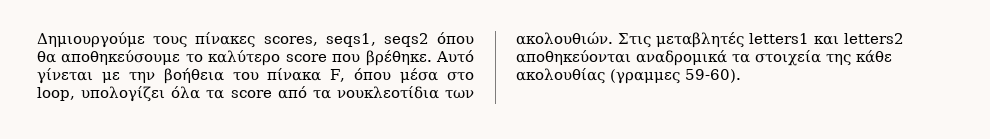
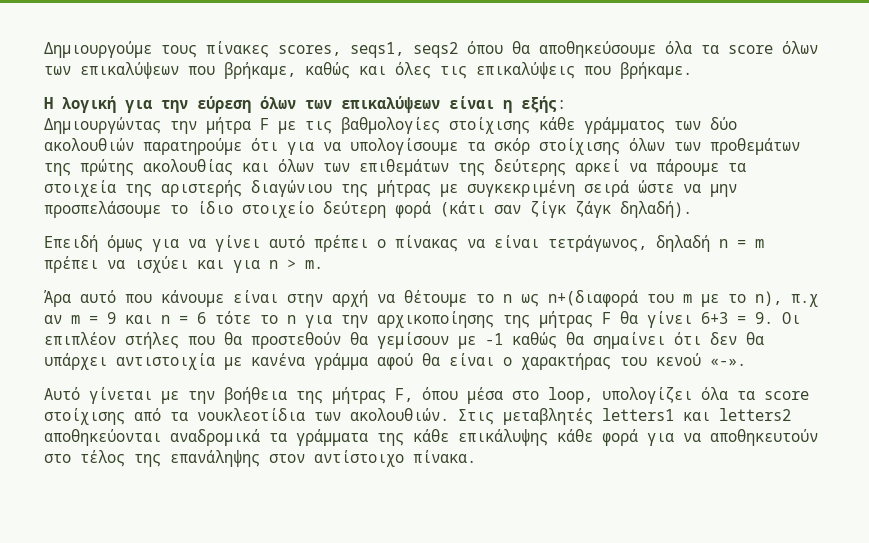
[185,50,432,66] το καλύτερο score που βρέθηκε. -> [665,41,818,54] [44,62,692,79] [44,96,566,113] [44,117,737,134] [44,138,800,155] [44,159,746,176] [44,180,737,197] [44,201,692,218] [44,235,764,252] [44,256,323,273] [44,290,818,307] [44,311,800,328] [44,332,764,349] [44,353,746,370] όλα τα score όλων των επικαλύψεων που βρήκαμε, καθώς και όλες τις επικαλύψεις που βρήκαμε. // Η λογική για την εύρεση όλων των επικαλύψεων είναι η εξής: // Δημιουργώντας την μήτρα F με τις βαθμολογίες στοίχισης κάθε γράμματος των δύο ακολουθιών παρατηρούμε ότι για να υπολογίσουμε τα σκόρ στοίχισης όλων των προθεμάτων της πρώτης ακολουθίας και όλων των επιθεμάτων της δεύτερης αρκεί να πάρουμε τα στοιχεία της αριστερής διαγώνιου της μήτρας με συγκεκριμένη σειρά ώστε να μην προσπελάσουμε το ίδιο στοιχείο δεύτερη φορά (κάτι σαν ζίγκ ζάγκ δηλαδή). // Επειδή όμως για να γίνει αυτό πρέπει ο πίνακας να είναι τετράγωνος, δηλαδή n = m πρέπει να ισχύει και για n > m. // Άρα αυτό που κάνουμε είναι στην αρχή να θέτουμε το n ως n+(διαφορά του m με το n), π.χ αν m = 9 και n = 6 τότε το n για την αρχικοποίησης της μήτρας F θα γίνει 6+3 = 9. Οι επιπλέον στήλες που θα προστεθούν θα γεμίσουν με -1 καθώς θα σημαίνει ότι δεν θα υπάρχει αντιστοιχία με κανένα γράμμα αφού θα είναι ο χαρακτήρας του κενού «-». //
[232,68,322,81] του πίνακα -> [296,387,386,404] της μήτρας
(272, 94) none -> [44,408,125,425] στοίχισης
[755,50,821,66] στοιχεία -> [296,429,368,446] γράμματα
[516,68,741,84] ακολουθίας (γραμμες 59-60). -> [458,429,818,446] [44,450,476,467] επικάλυψης κάθε φορά για να αποθηκευτούν στο τέλος της επανάληψης στον αντίστοιχο πίνακα.

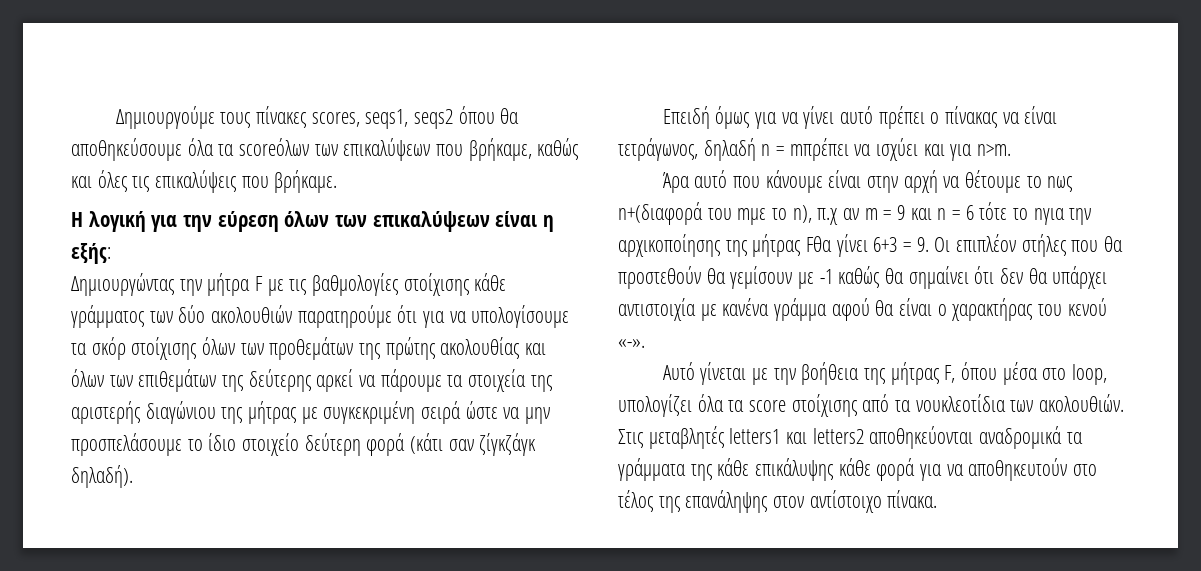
[728,41,818,54] score όλων -> [239,138,310,156] scoreόλων
[530,201,611,218] ζίγκ ζάγκ -> [479,433,537,456] ζίγκζάγκ
[755,239,764,248] [44,256,98,273] m πρέπει -> [789,138,849,161] mπρέπει
[269,259,323,269] n > m. -> [977,144,1012,156] n>m.
[503,290,719,307] n ως n+(διαφορά του m με -> [1047,176,1074,192] [618,202,767,225] nως n+(διαφορά του mμε
[287,315,332,328] n για -> [1033,208,1065,225] nγια
[602,311,638,324] F θα -> [806,236,833,252] Fθα

